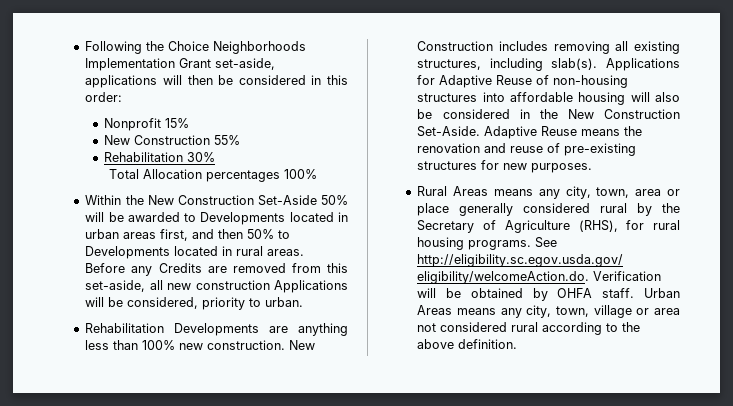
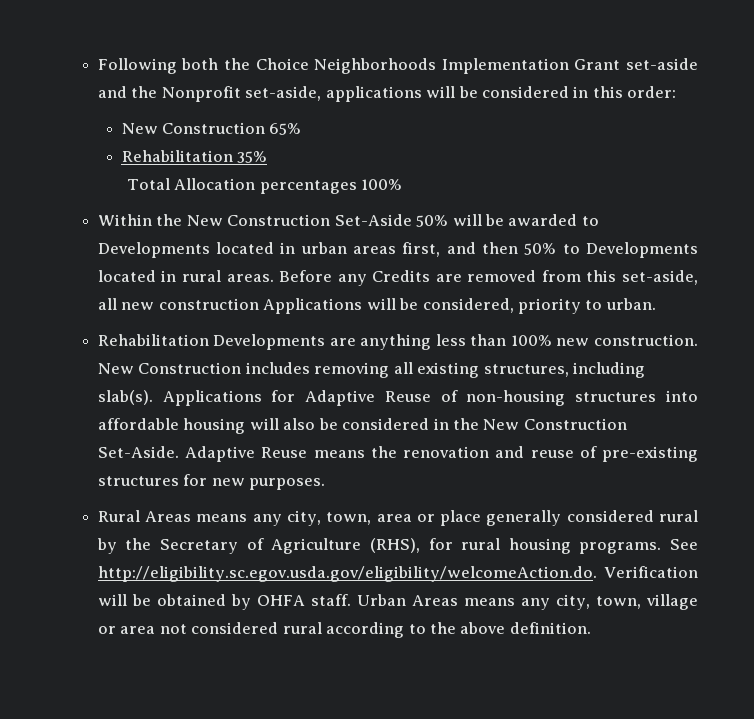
(143, 47) none -> [181,58,219,70] both
(212, 63) none -> [626,58,699,70] [97,86,241,102] set-aside and the Nonprofit
[187,75,213,85] then -> (456, 92) none
[104,118,190,131] [104,135,241,145] [104,152,216,162] // Nonprofit 15% // New Construction 55% // Rehabilitation 30% -> [121,122,302,135] [121,150,267,163] // New Construction 65% // Rehabilitation 35%

